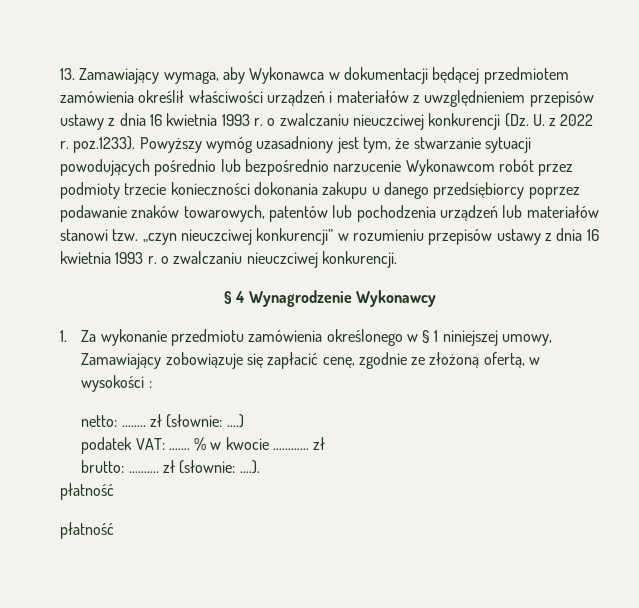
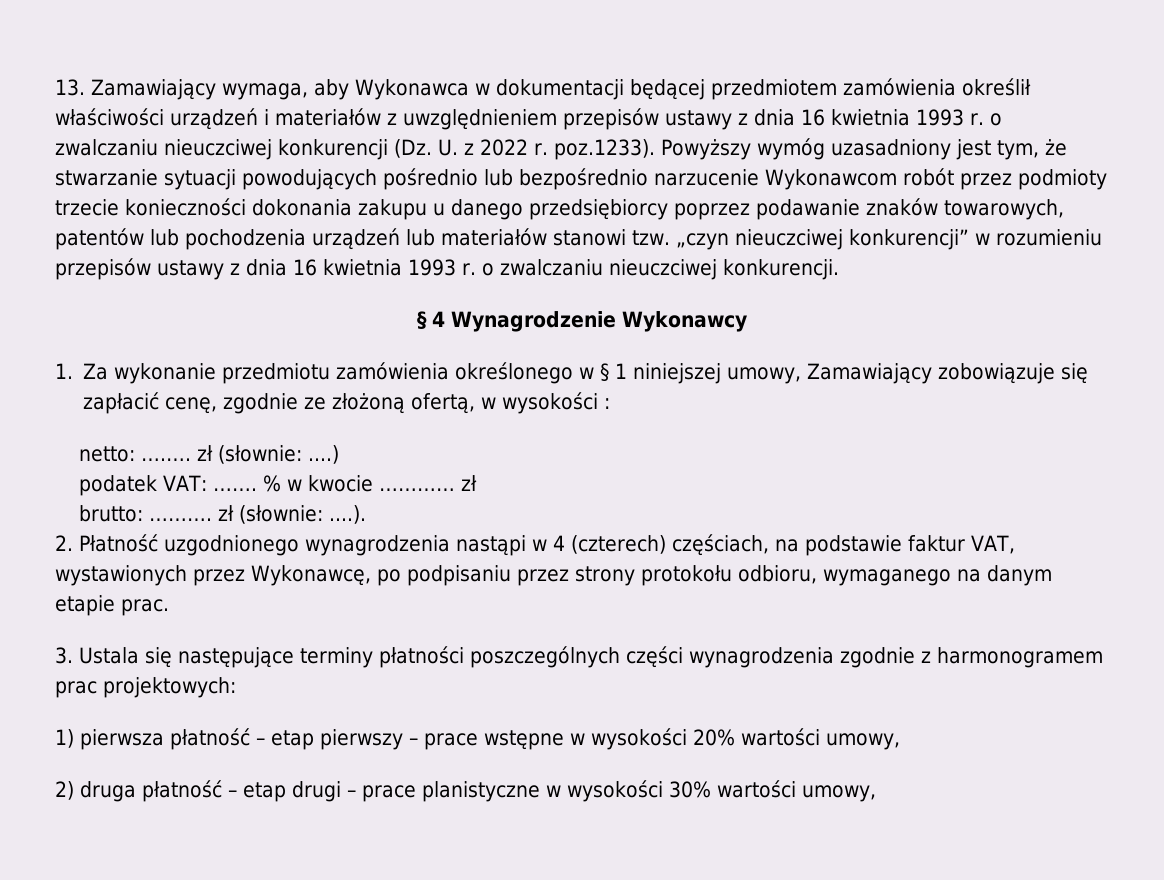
[60,483,114,500] [60,522,114,539] płatność // płatność -> [55,534,1015,556] [55,565,1052,586] [55,595,169,616] [55,646,1103,668] [55,677,236,698] [55,728,900,750] [55,780,876,802] 2. Płatność uzgodnionego wynagrodzenia nastąpi w 4 (czterech) częściach, na podstawie faktur VAT, wystawionych przez Wykonawcę, po podpisaniu przez strony protokołu odbioru, wymaganego na danym etapie prac. // 3. Ustala się następujące terminy płatności poszczególnych części wynagrodzenia zgodnie z harmonogramem prac projektowych: // 1) pierwsza płatność – etap pierwszy – prace wstępne w wysokości 20% wartości umowy, // 2) druga płatność – etap drugi – prace planistyczne w wysokości 30% wartości umowy,

